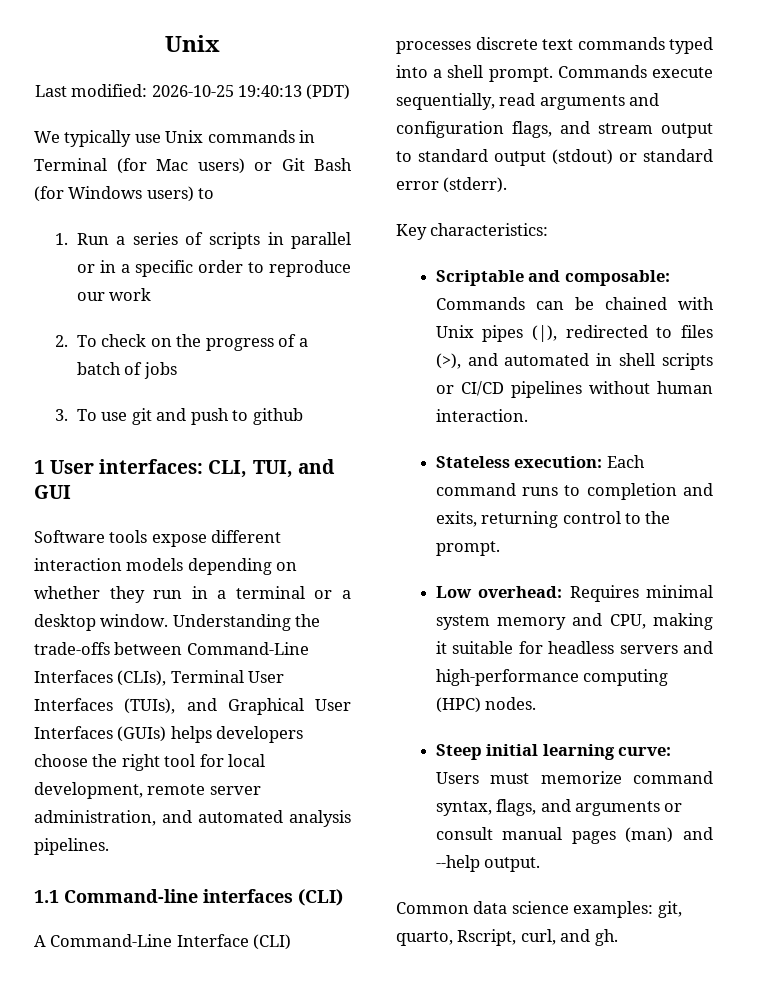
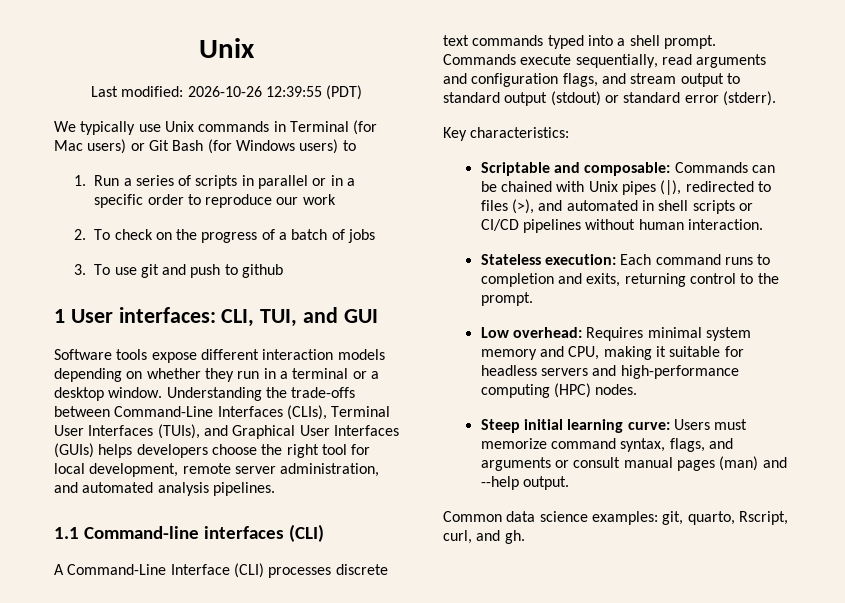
[151,85,302,97] 2026-10-25 19:40:13 -> [187,86,322,97] 2026-10-26 12:39:55

